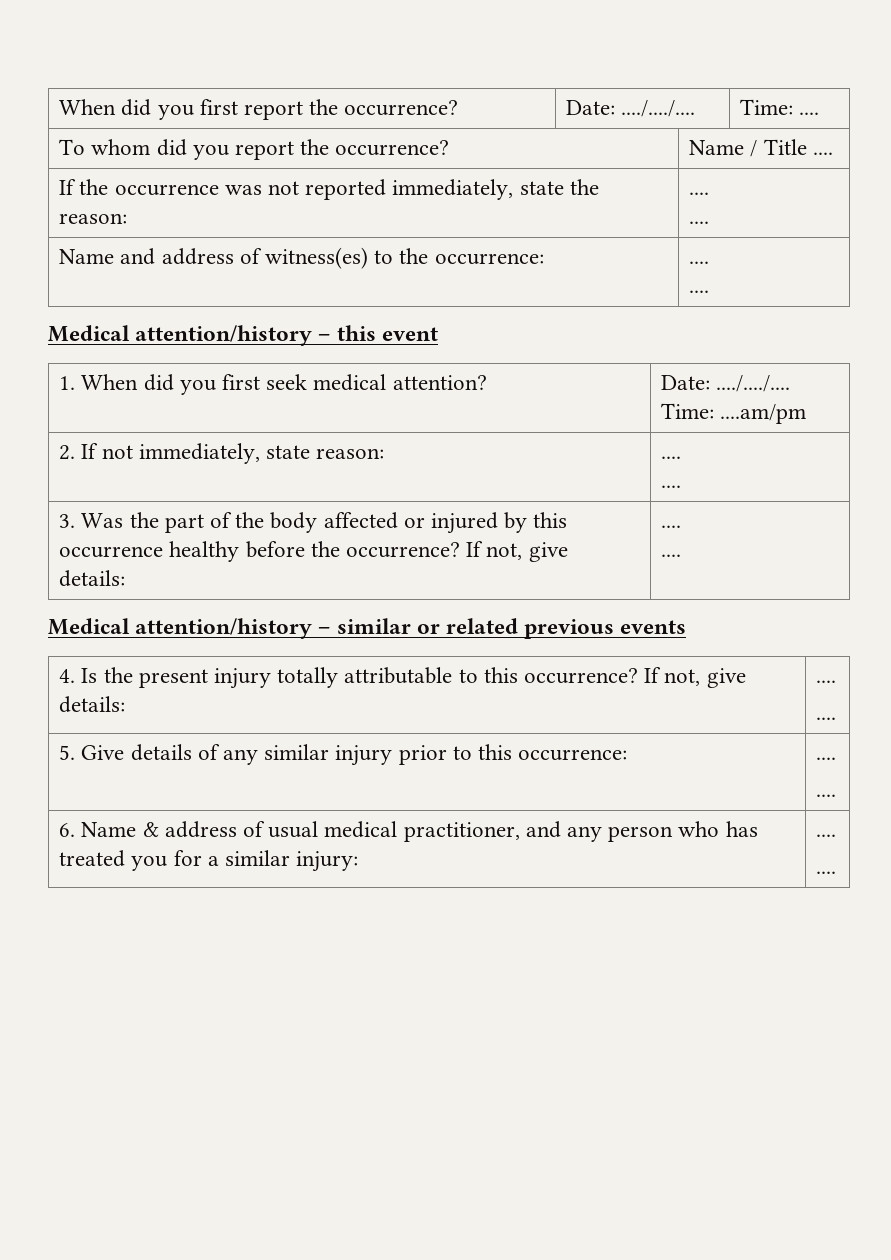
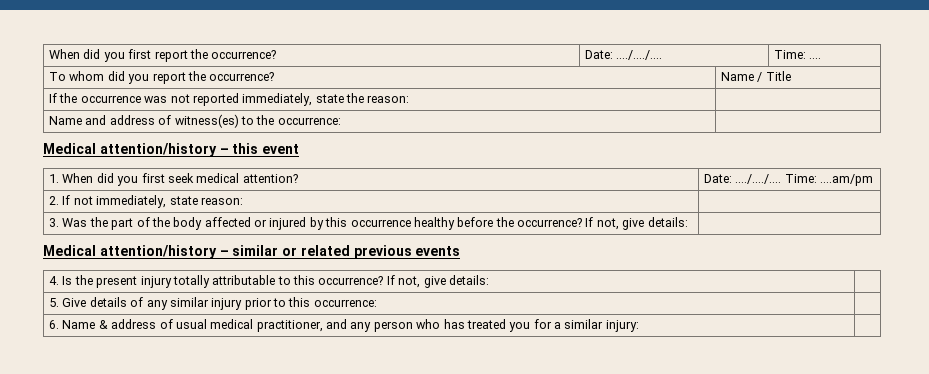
[812,152,833,155] .... -> (791, 76) none
[689,192,710,195] [689,221,710,224] .... // .... -> (410, 99) none
[689,261,710,264] [689,290,710,293] .... // .... -> (341, 121) none
[661,456,682,459] [661,485,682,488] .... // .... -> (243, 201) none
[661,525,682,528] [661,554,682,557] .... // .... -> (688, 222) none
[816,680,837,683] [816,717,837,720] .... // .... -> (489, 280) none
[816,757,837,760] [816,794,837,797] .... // .... -> (377, 303) none
[816,834,837,837] [816,871,837,874] .... // .... -> (639, 326) none

